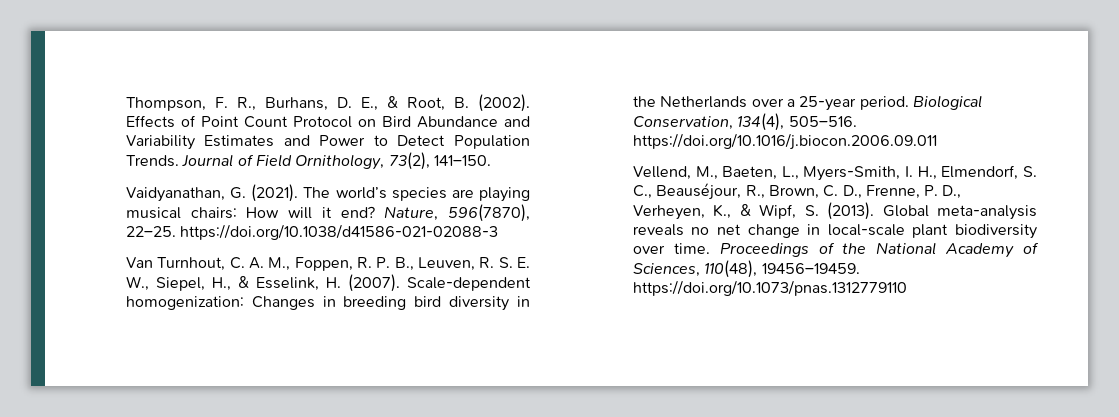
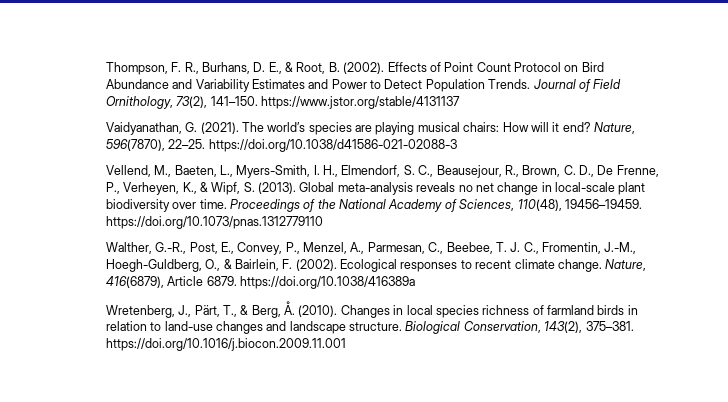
(491, 160) none -> [260,96,460,109] https://www.jstor.org/stable/4131137
[125,257,530,271] [125,274,531,292] [125,296,530,311] [632,95,982,111] [632,113,857,131] [632,133,937,150] // Van Turnhout, C. A. M., Foppen, R. P. B., Leuven, R. S. E. W., Siepel, H., & Esselink, H. (2007). Scale-dependent homogenization: Changes in breeding bird diversity in the Netherlands over a 25-year period. Biological Conservation, 134(4), 505–516. https://doi.org/10.1016/j.biocon.2006.09.011 -> (457, 145) none
[656,183,742,200] Beauséjour, -> [436,165,502,178] Beausejour,
[865,185,962,199] Frenne, P. D., -> [597,165,659,177] [105,182,120,194] De Frenne, P.,
(907, 288) none -> [105,242,637,255] [105,259,647,272] [105,276,415,289] [105,301,638,318] [105,321,634,334] [105,338,346,351] // Walther, G.-R., Post, E., Convey, P., Menzel, A., Parmesan, C., Beebee, T. J. C., Fromentin, J.-M., Hoegh-Guldberg, O., & Bairlein, F. (2002). Ecological responses to recent climate change. Nature, 416(6879), Article 6879. https://doi.org/10.1038/416389a // Wretenberg, J., Pärt, T., & Berg, Å. (2010). Changes in local species richness of farmland birds in relation to land-use changes and landscape structure. Biological Conservation, 143(2), 375–381. https://doi.org/10.1016/j.biocon.2009.11.001

